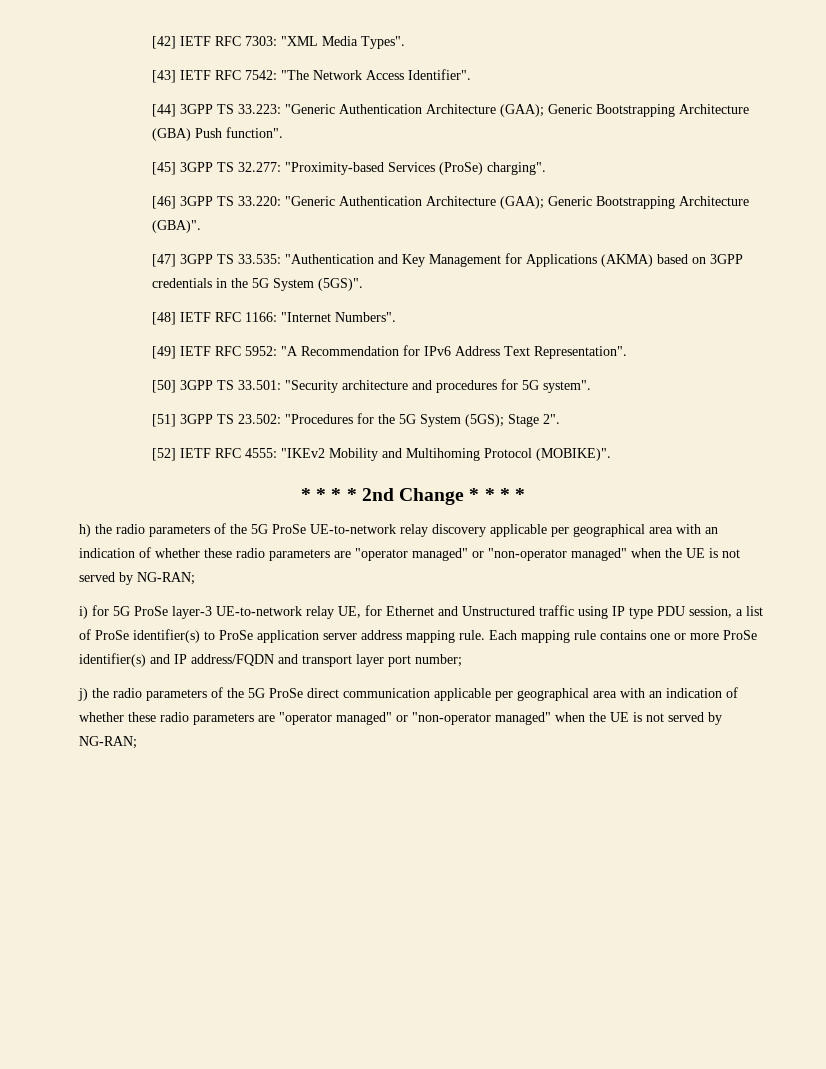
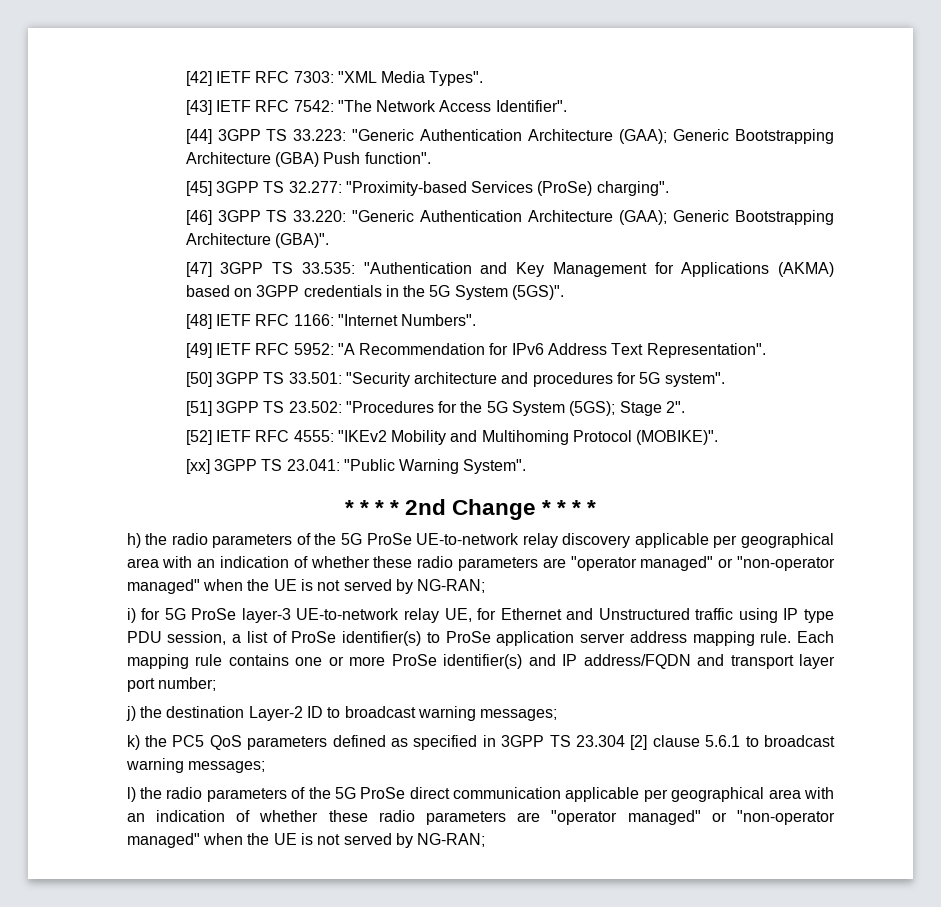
(612, 454) none -> [185,459,527,474] // [xx] 3GPP TS 23.041: "Public Warning System".
(110, 693) none -> [166,706,558,721] [126,735,835,750] [125,758,265,773] [126,787,163,802] destination Layer-2 ID to broadcast warning messages; // k) the PC5 QoS parameters defined as specified in 3GPP TS 23.304 [2] clause 5.6.1 to broadcast warning messages; // l) the

